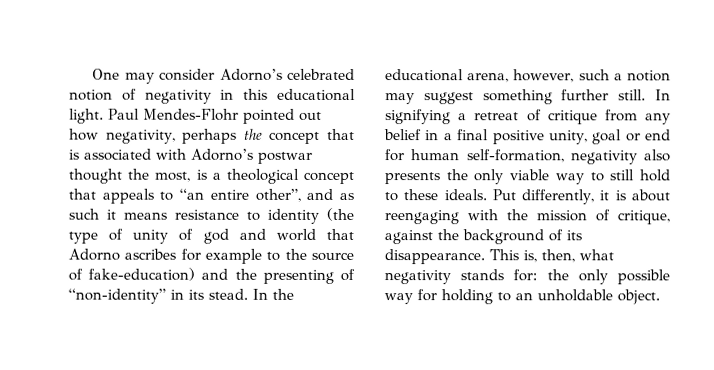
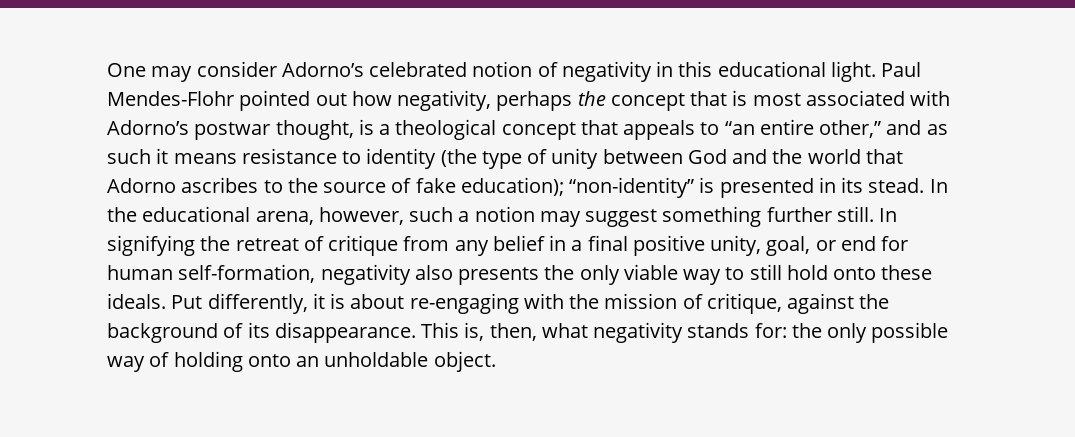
(80, 154) none -> [752,93,801,106] most
[69,168,192,184] thought the most, -> [275,120,354,140] thought,
[254,188,301,202] other”, -> [819,120,882,138] other,”
[178,228,266,244] of god and -> [602,149,803,164] between God and the
[180,248,262,264] for example -> (259, 185) none
[88,267,355,284] [68,288,166,304] fake-education) and the presenting of “non-identity” -> [415,177,814,198] fake education); “non-identity” is presented
[458,113,468,121] a -> [200,236,231,251] the
[592,129,623,145] goal -> [766,236,811,256] goal,
[384,192,398,202] to -> [833,267,877,280] onto
[384,210,459,225] reengaging -> [409,293,519,314] re-engaging
[417,289,511,305] for holding to -> [149,351,291,372] of holding onto

